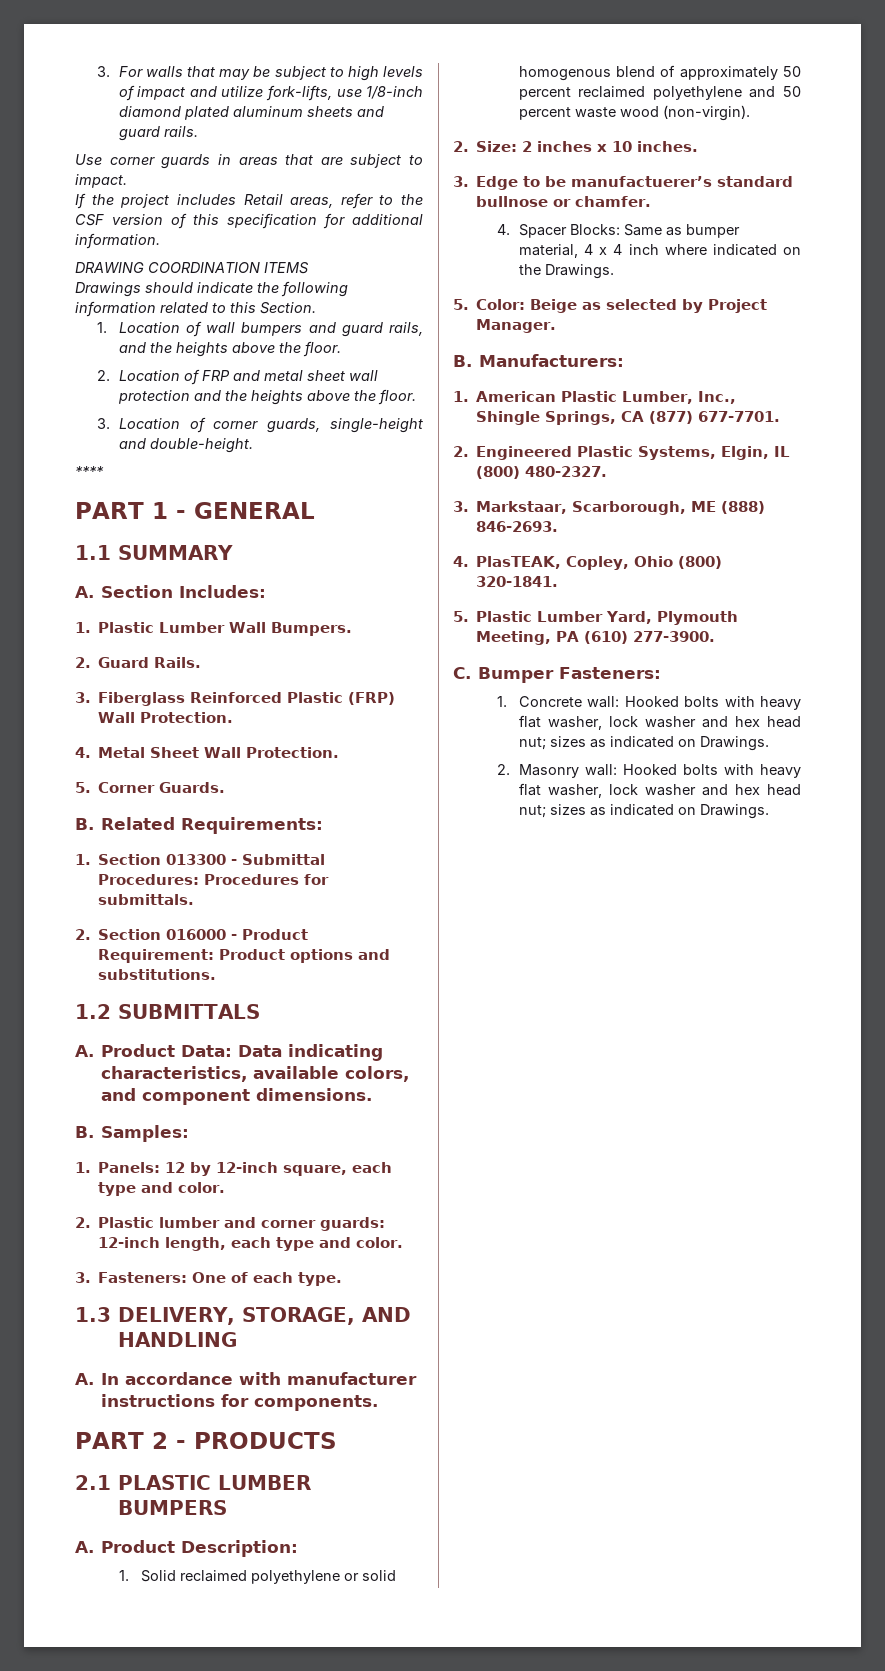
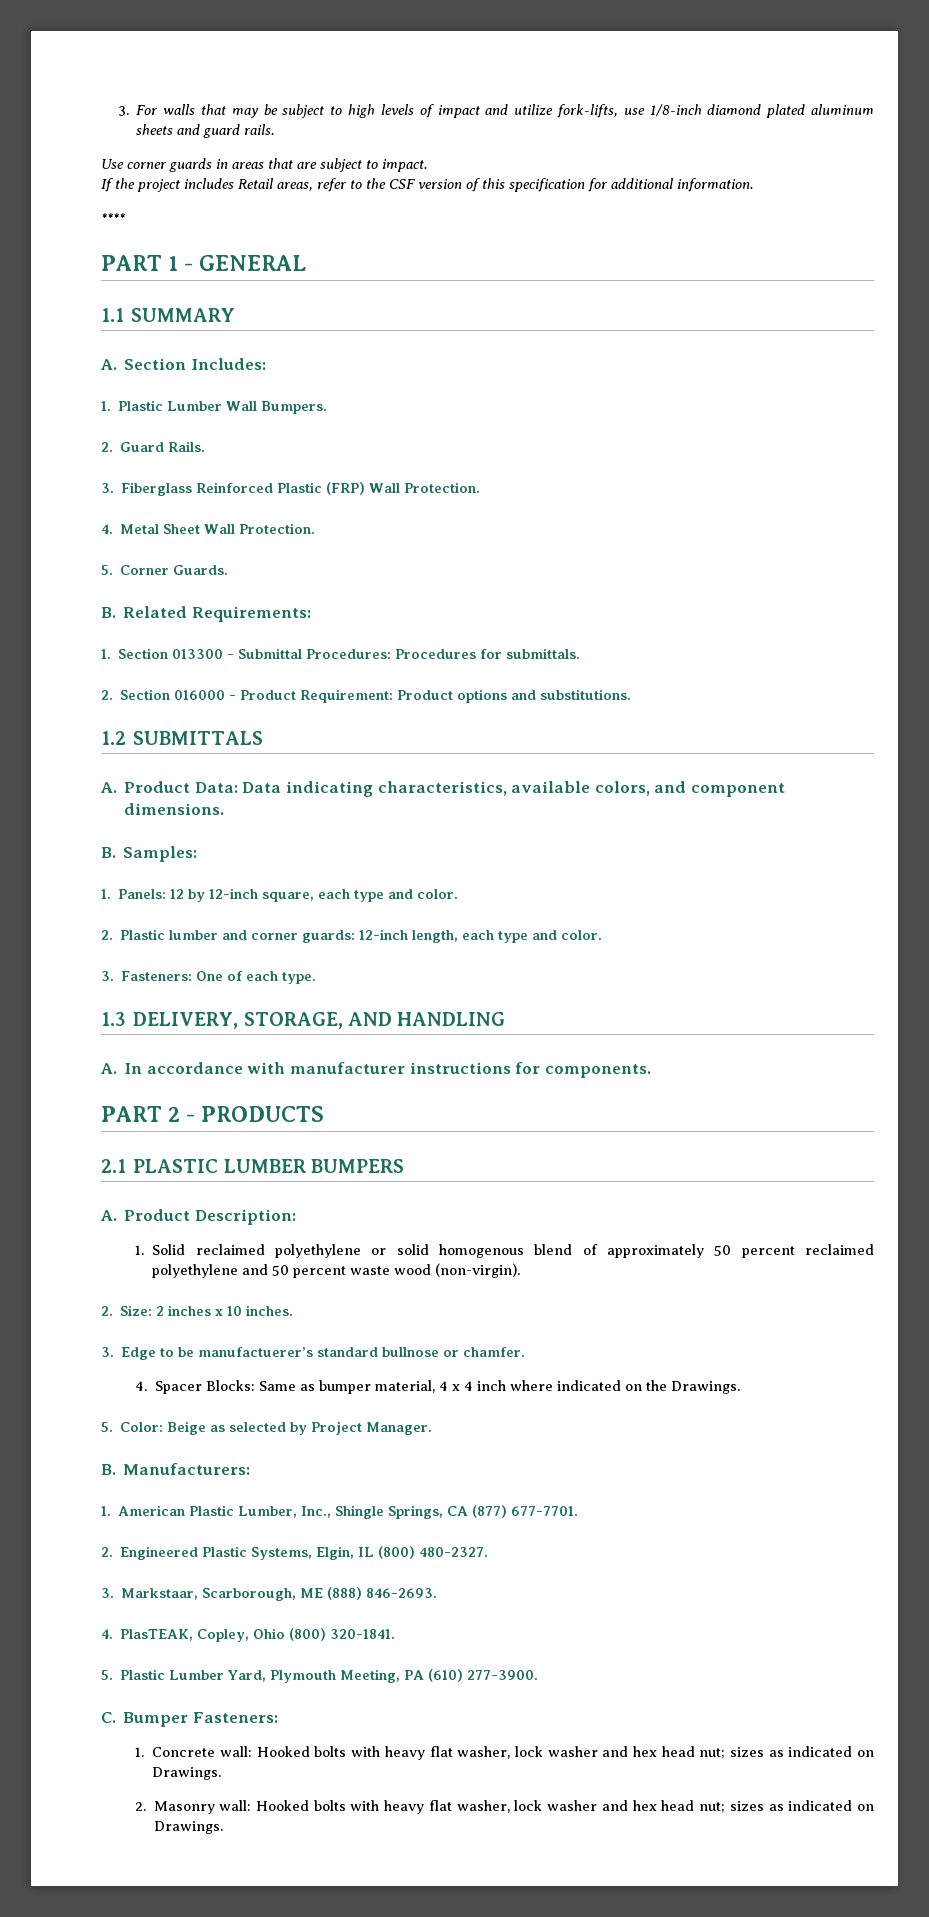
[75,262,309,274] [75,281,348,297] [75,301,316,317] [96,321,423,337] [118,341,341,357] [96,369,378,385] [117,389,416,405] [96,417,424,433] [118,438,253,453] // DRAWING COORDINATION ITEMS // Drawings should indicate the following information related to this Section. // 1. Location of wall bumpers and guard rails, and the heights above the floor. // 2. Location of FRP and metal sheet wall protection and the heights above the floor. // 3. Location of corner guards, single-height and double-height. -> (753, 185) none

